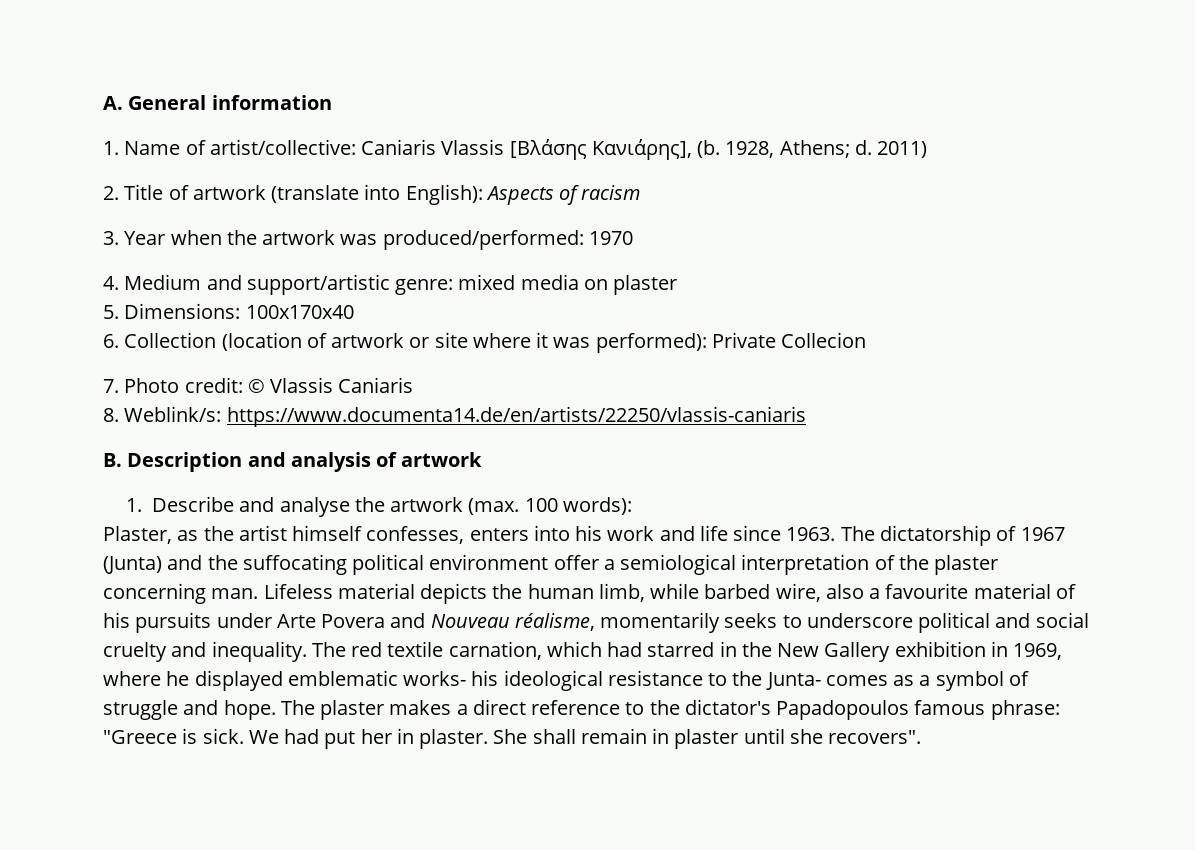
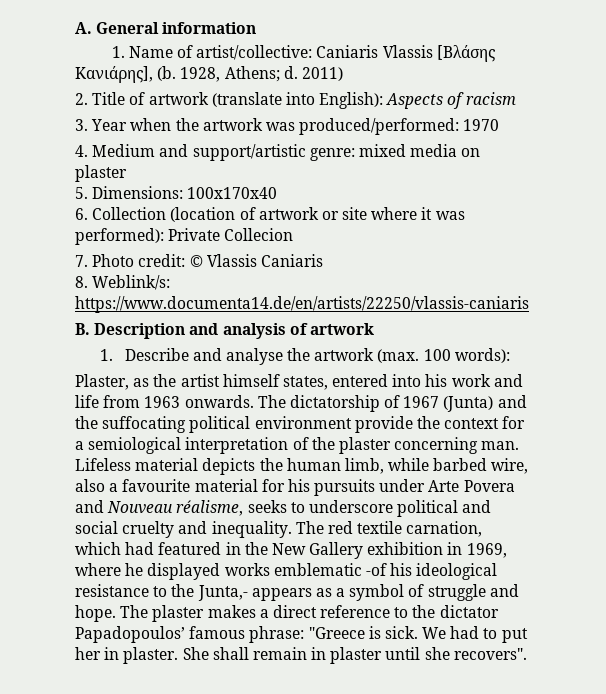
[366,526,529,544] confesses, enters -> [282,374,389,390] states, entered
[733,525,836,541] since 1963. -> [103,395,254,408] from 1963 onwards.
[553,555,599,570] offer -> [354,416,526,433] provide the context for
[1055,584,1076,599] of -> [261,479,285,492] for
[600,612,721,633] momentarily -> (244, 508) none
[647,642,715,657] starred -> [158,542,222,555] featured
[287,670,467,686] emblematic works- -> [224,563,387,576] works emblematic -of
[765,672,888,690] Junta- comes -> [197,585,312,601] Junta,- appears
[684,699,910,720] dictator's Papadopoulos -> [439,605,499,618] [75,626,185,643] dictator Papadopoulos’
(320, 736) none -> [483,628,498,639] to

